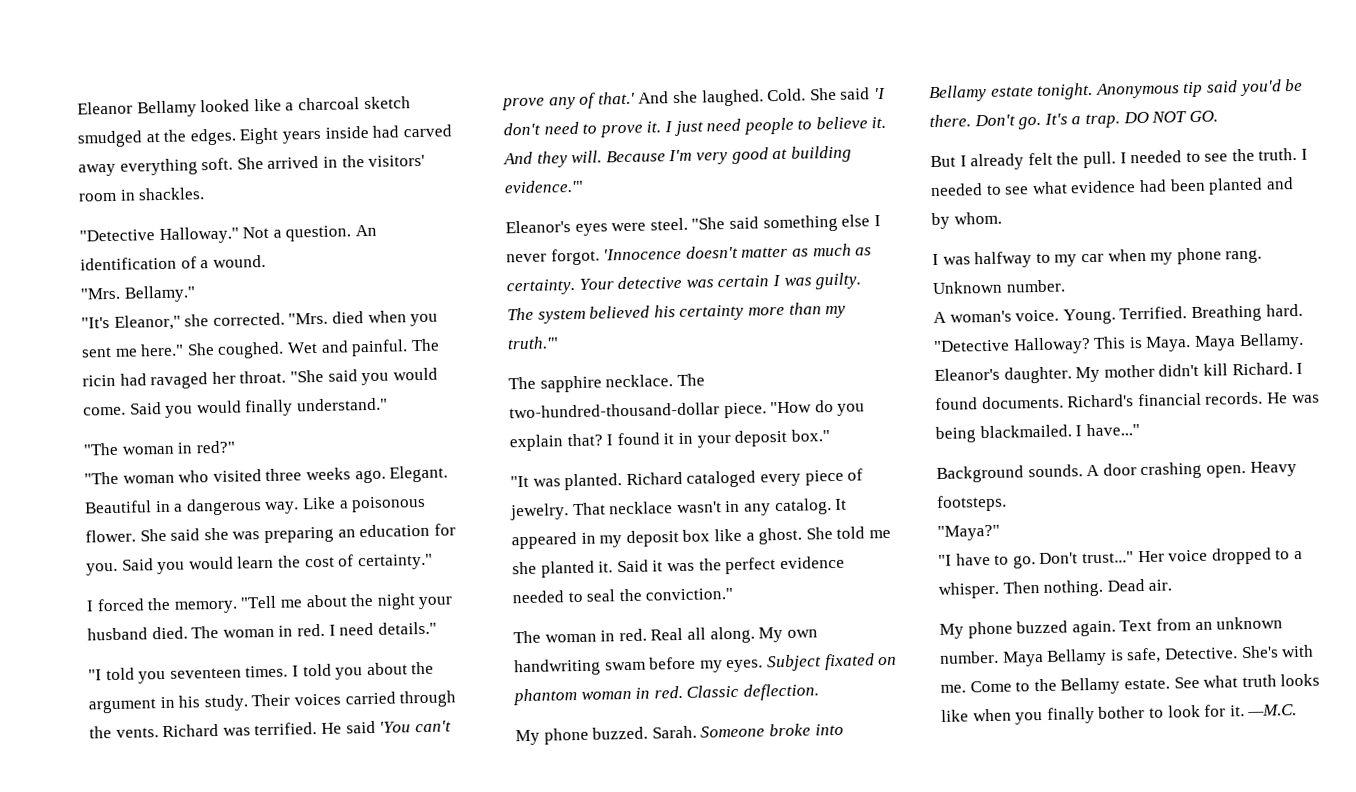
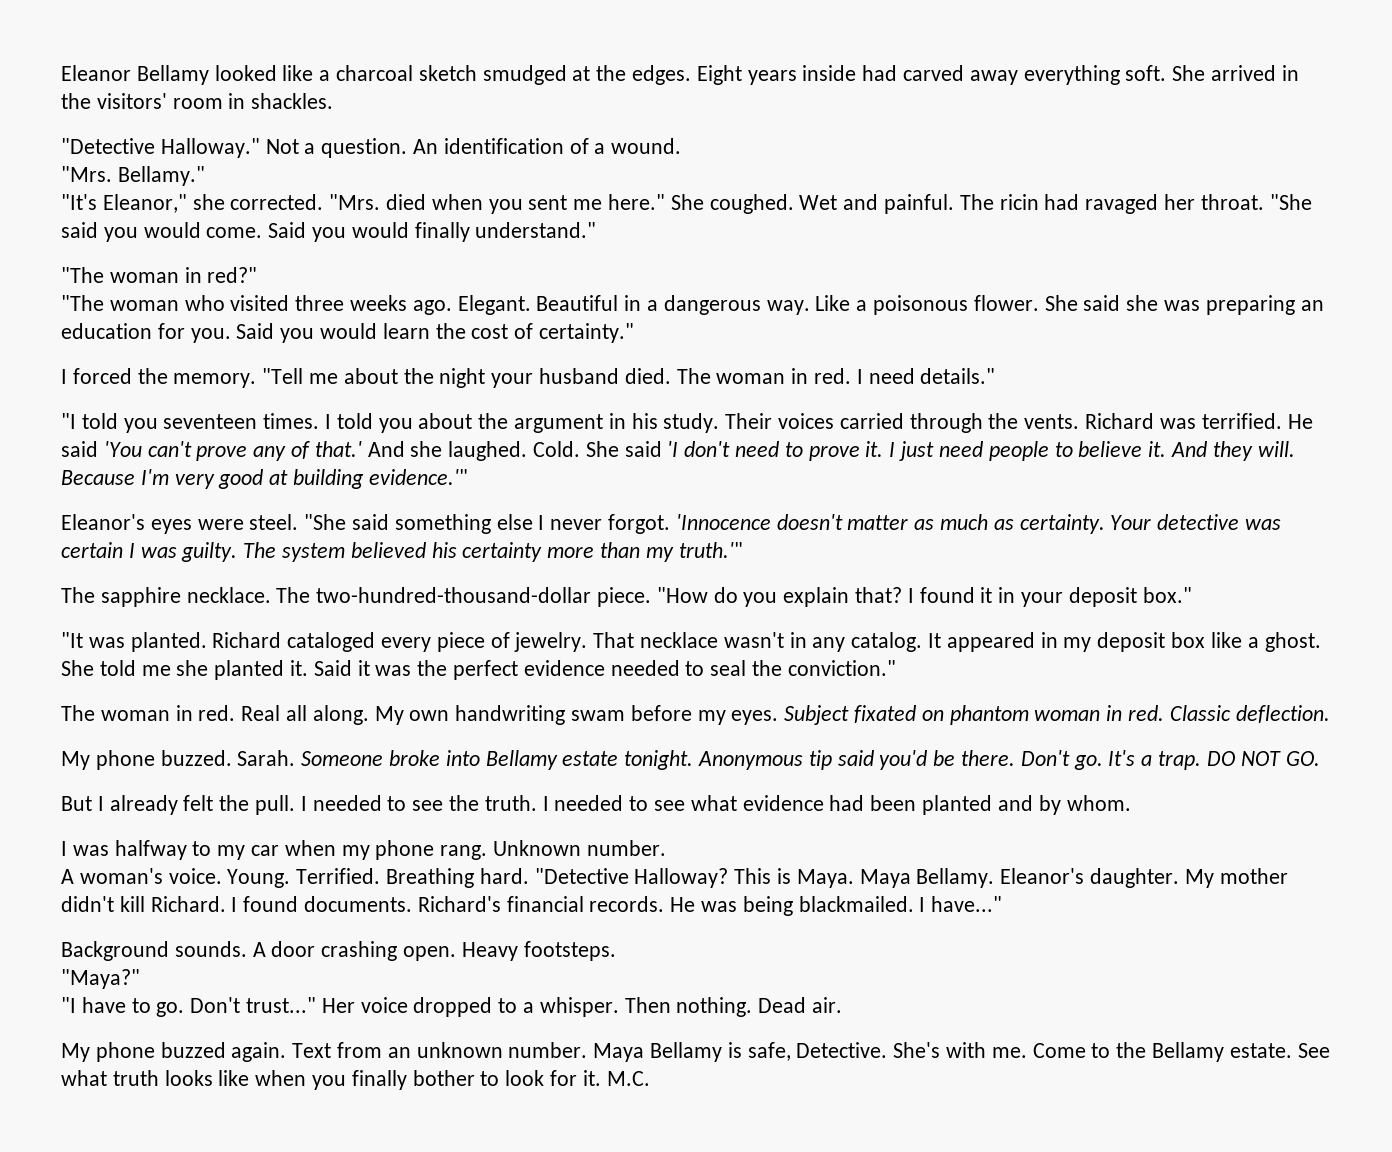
[1247,704,1298,717] —M.C. -> [606,1071,650,1086] M.C.

